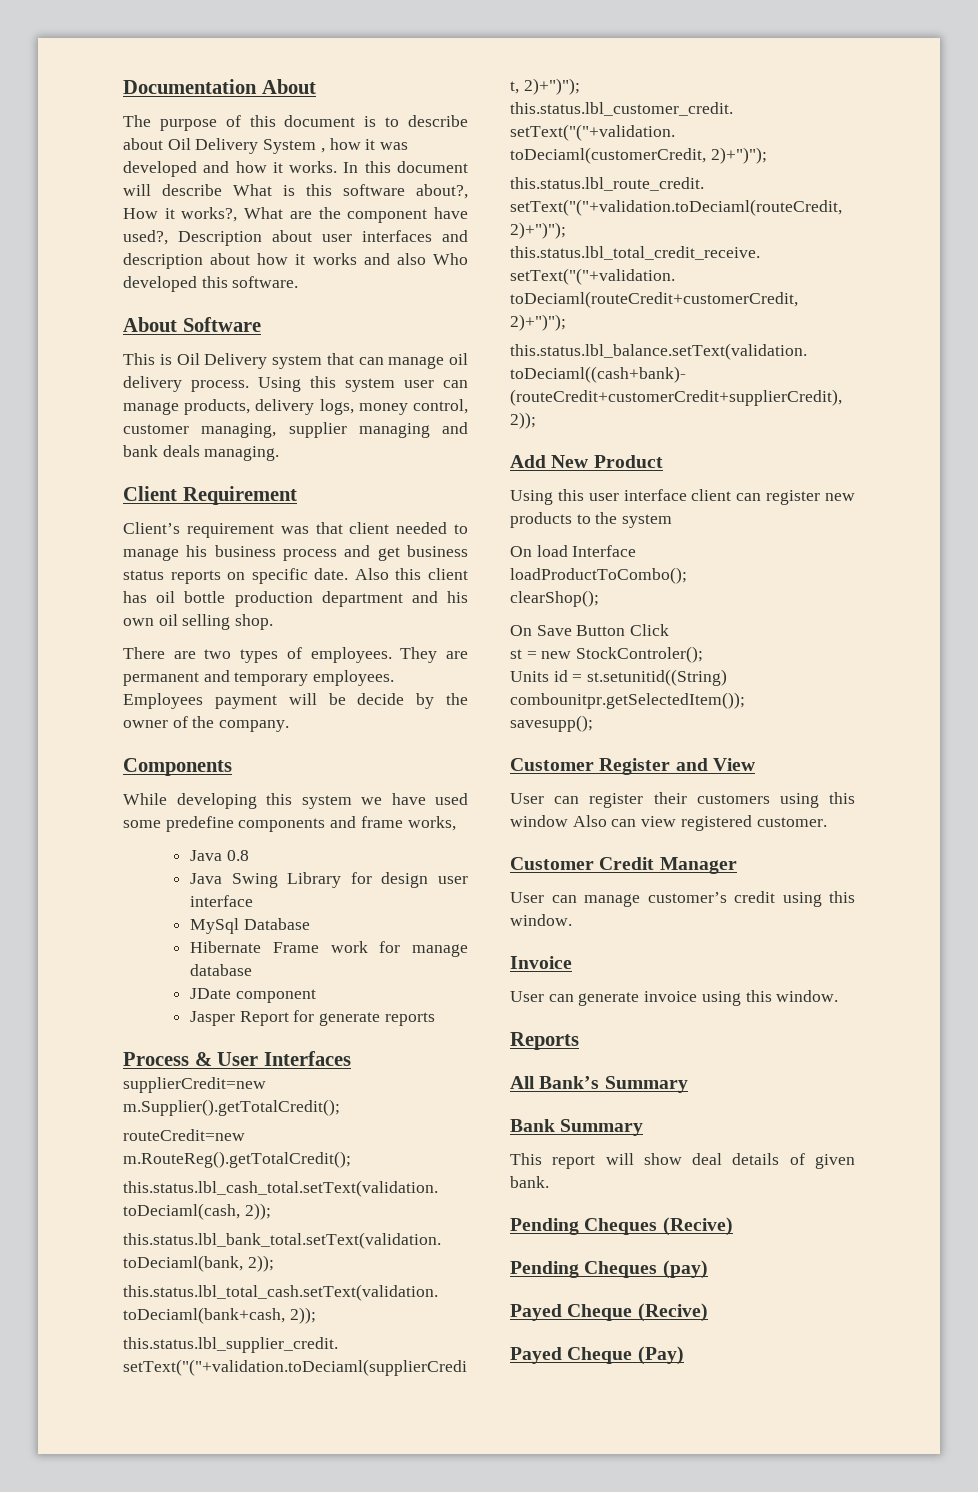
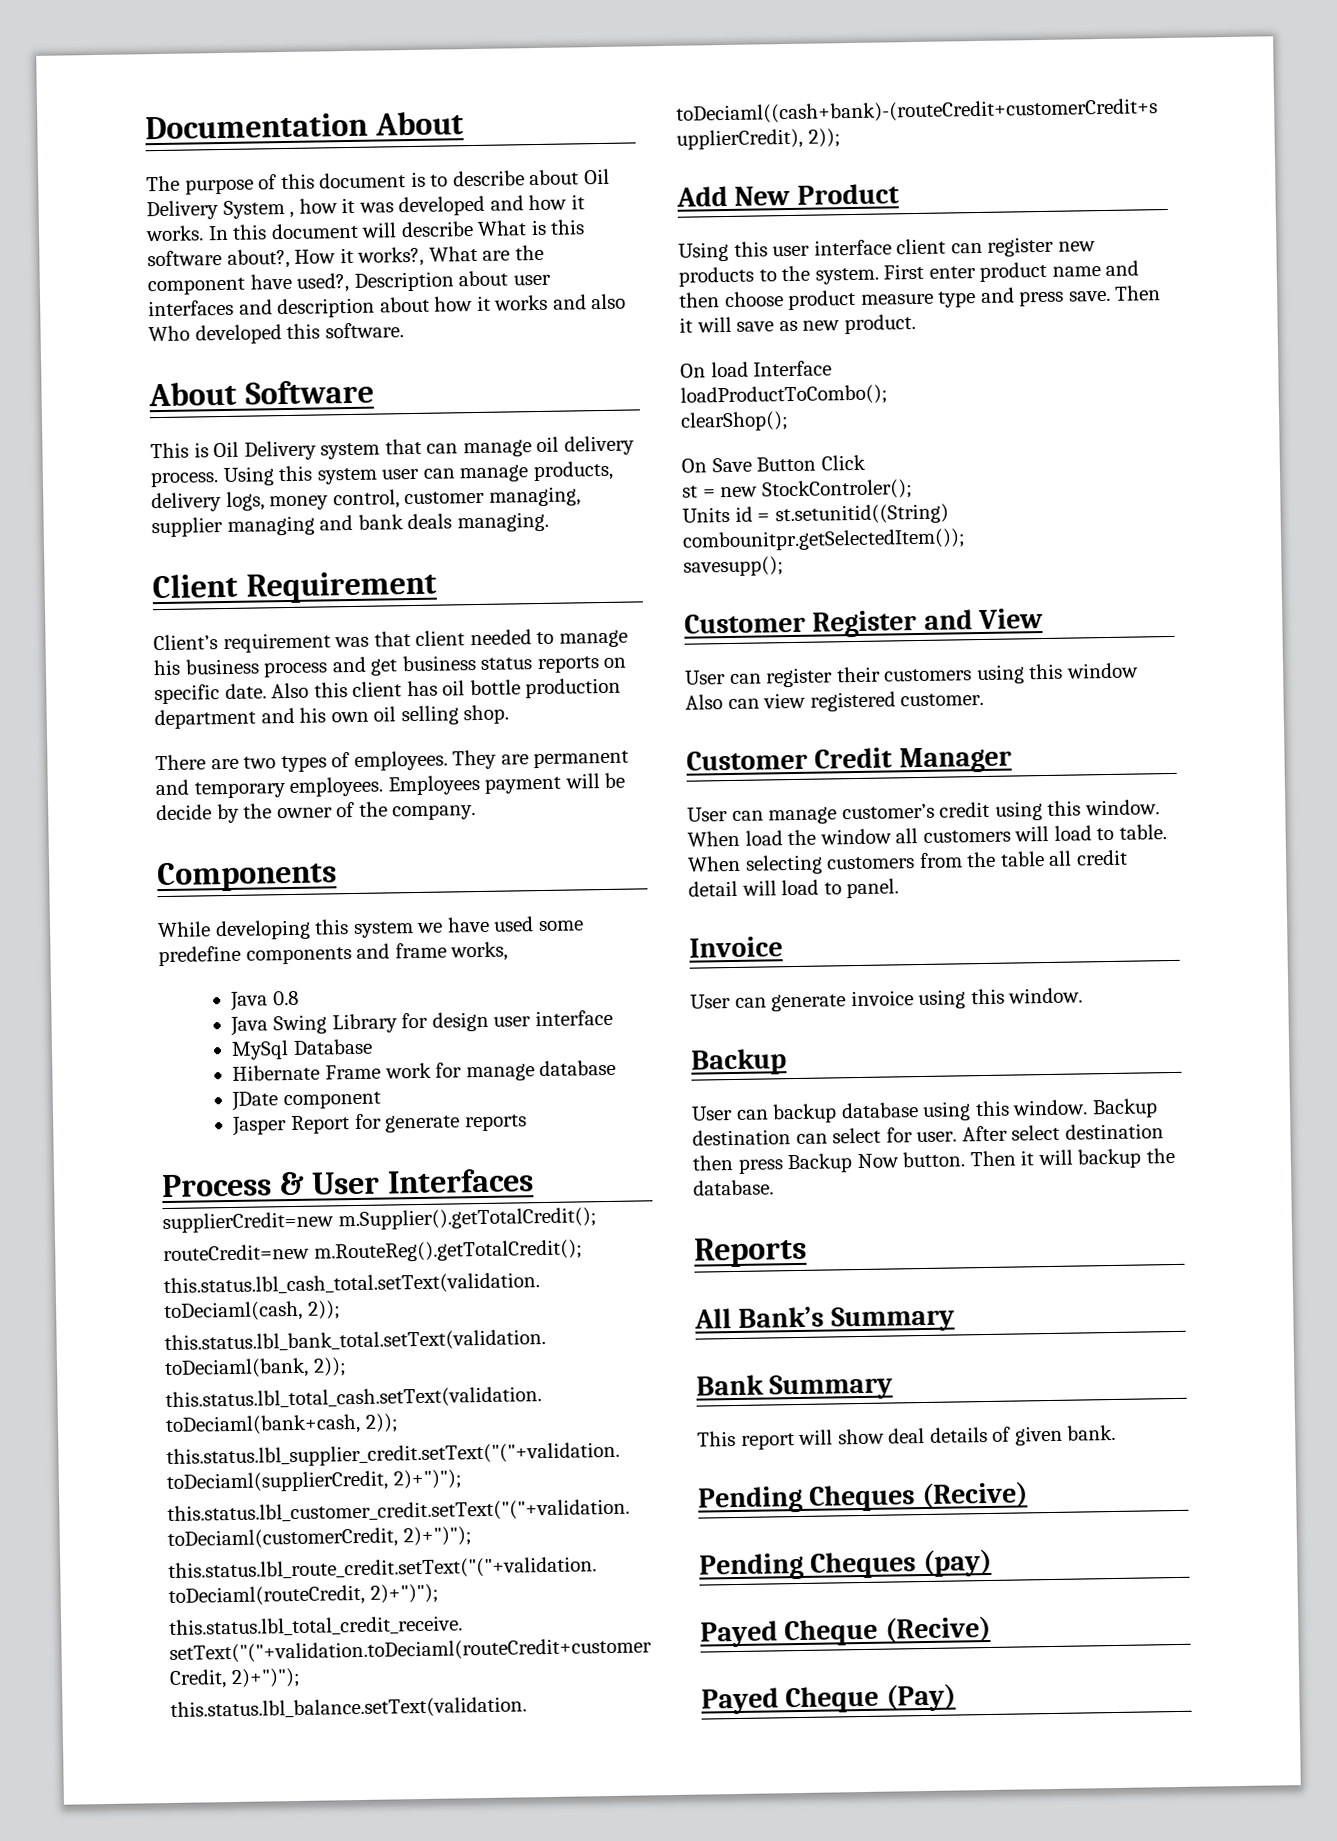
[622,514,673,528] system -> [814,260,1140,285] [679,285,1162,311] [679,314,916,335] system. First enter product name and then choose product measure type and press save. Then it will save as new product.
(572, 920) none -> [687,824,1167,847] [687,849,1128,875] [688,878,900,899] When load the window all customers will load to table. When selecting customers from the table all credit detail will load to panel.
(839, 996) none -> [691,1048,787,1076] [691,1098,1158,1124] [692,1123,1164,1146] [692,1147,1175,1174] [693,1179,774,1196] // Backup // User can backup database using this window. Backup destination can select for user. After select destination then press Backup Now button. Then it will backup the database.

